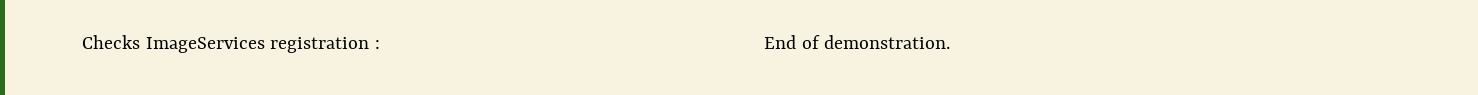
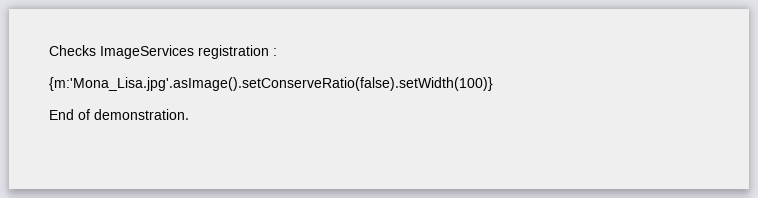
(381, 44) none -> [49,77,493,91] // {m:'Mona_Lisa.jpg'.asImage().setConserveRatio(false).setWidth(100)}

